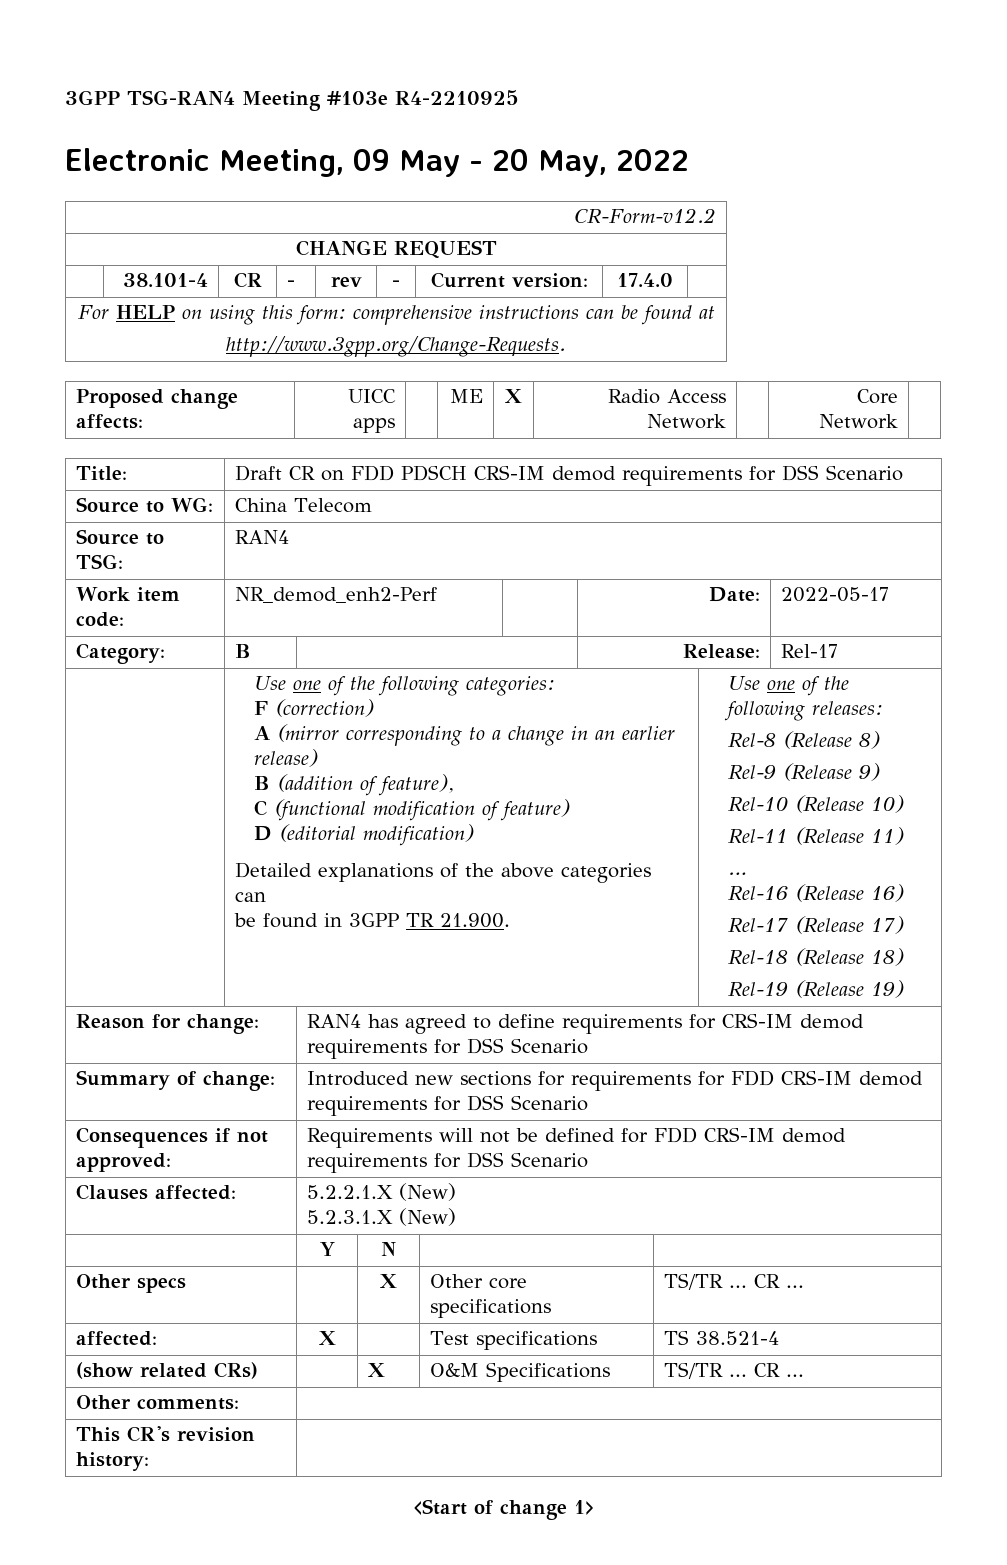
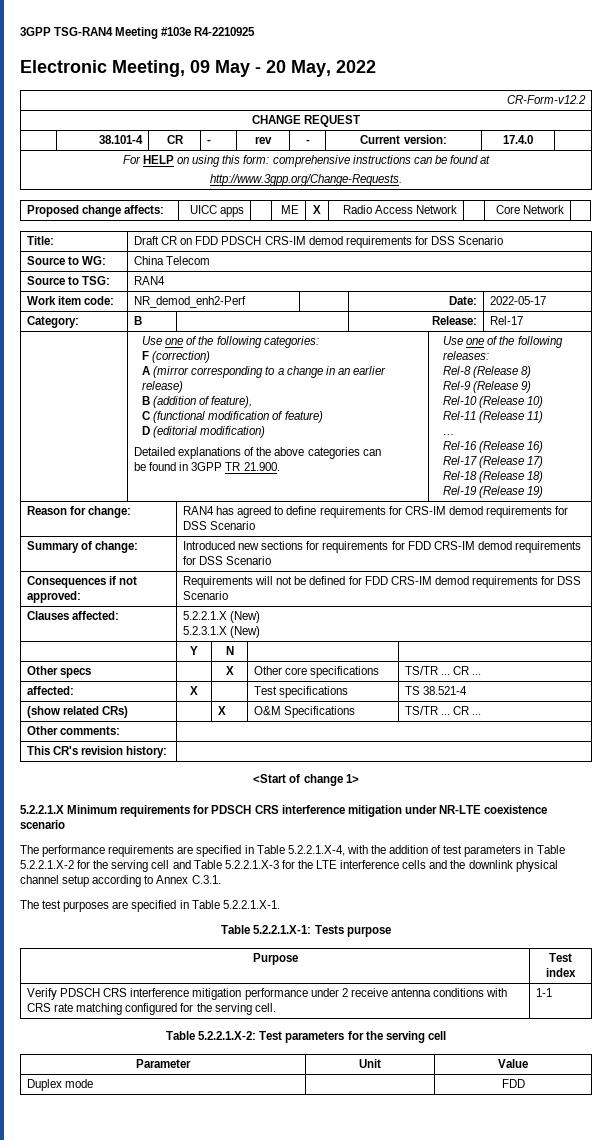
(595, 1507) none -> [20,805,548,817] [20,820,65,829] [20,845,565,857] [20,860,558,872] [20,875,221,887] [20,900,280,912] [221,925,391,937] [252,953,298,965] [549,953,572,962] [546,968,576,977] [27,988,508,1000] [27,1003,276,1015] [536,988,553,997] [166,1031,446,1043] [136,1059,191,1068] [359,1059,381,1068] [498,1059,528,1068] [27,1079,94,1091] [501,1079,525,1088] // 5.2.2.1.X Minimum requirements for PDSCH CRS interference mitigation under NR-LTE coexistence scenario // The performance requirements are specified in Table 5.2.2.1.X-4, with the addition of test parameters in Table 5.2.2.1.X-2 for the serving cell and Table 5.2.2.1.X-3 for the LTE interference cells and the downlink physical channel setup according to Annex C.3.1. // The test purposes are specified in Table 5.2.2.1.X-1. // Table 5.2.2.1.X-1: Tests purpose // Purpose | Test index // Verify PDSCH CRS interference mitigation performance under 2 receive antenna conditions with CRS rate matching configured for the serving cell. | 1-1 // Table 5.2.2.1.X-2: Test parameters for the serving cell // Parameter | Unit | Value // Duplex mode | | FDD

